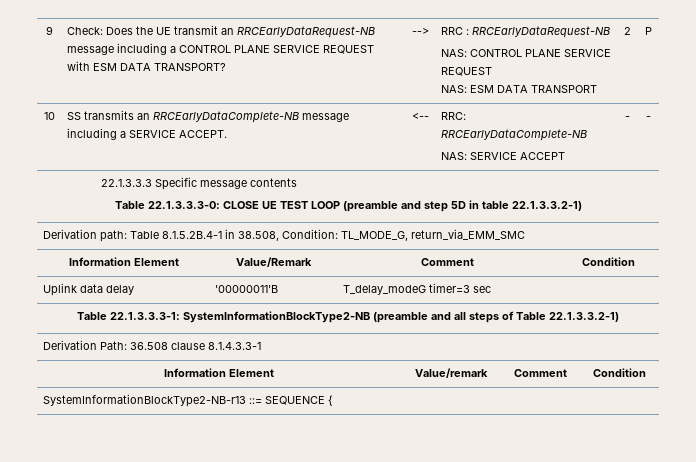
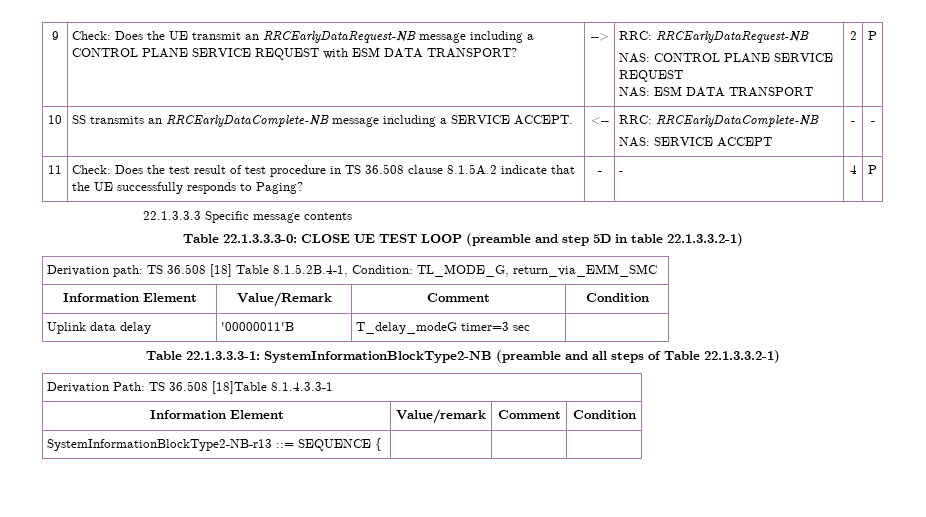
[441,27,470,35] RRC : -> [619,31,653,40] RRC:
(651, 118) none -> [48,165,62,174] [72,164,576,177] [72,182,304,194] [597,171,602,174] [619,171,624,174] [849,165,857,174] [868,165,877,174] // 11 | Check: Does the test result of test procedure in TS 36.508 clause 8.1.5A.2 indicate that the UE successfully responds to Paging? | - | - | 4 | P
[130,229,280,241] Table 8.1.5.2B.4-1 in 38.508, -> [147,264,349,277] TS 36.508 [18] Table 8.1.5.2B.4-1,
[130,342,206,350] 36.508 clause -> [149,381,268,394] TS 36.508 [18]Table

